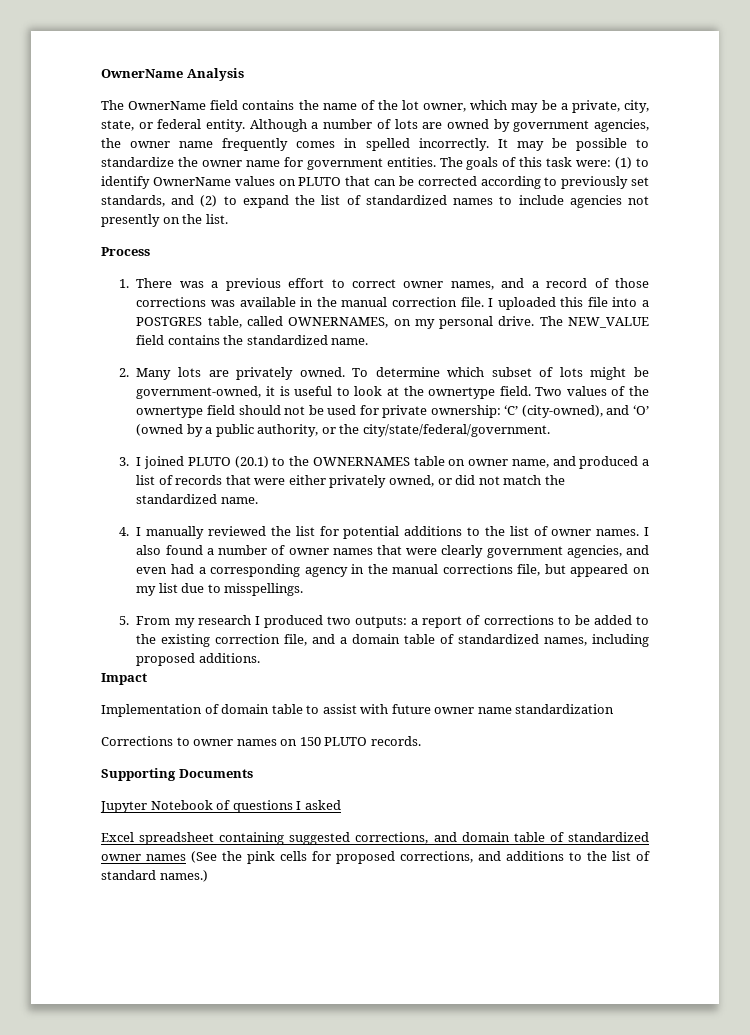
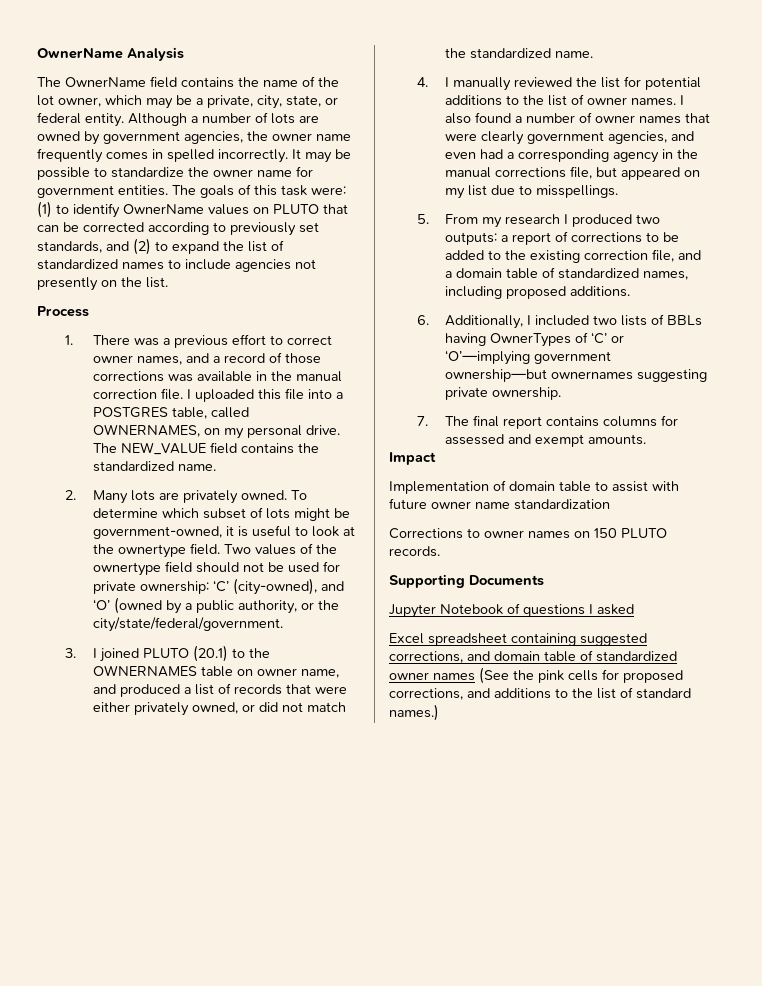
(260, 658) none -> [416,314,702,329] [444,332,624,347] [444,350,611,365] [444,369,707,382] [444,387,561,400] [416,415,678,429] [444,434,646,447] // 6. Additionally, I included two lists of BBLs having OwnerTypes of ‘C’ or ‘O’—implying government ownership—but ownernames suggesting private ownership. // 7. The final report contains columns for assessed and exempt amounts.

